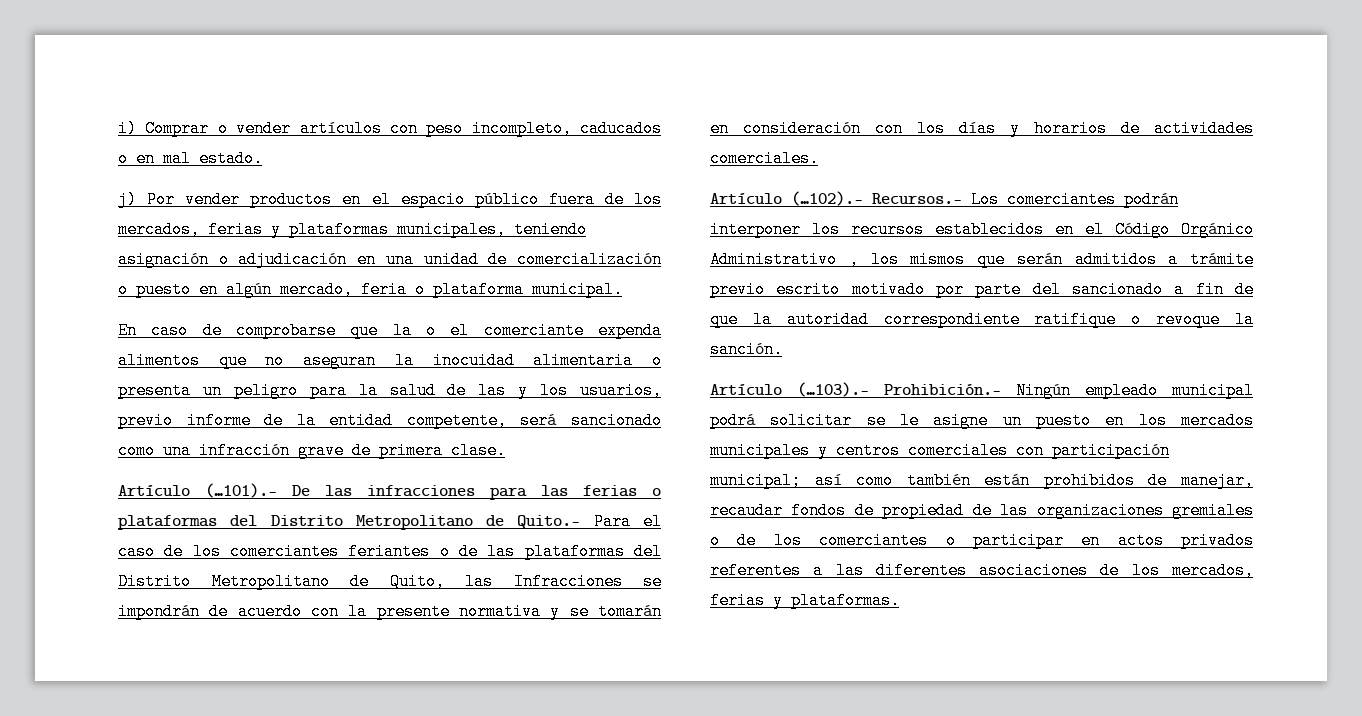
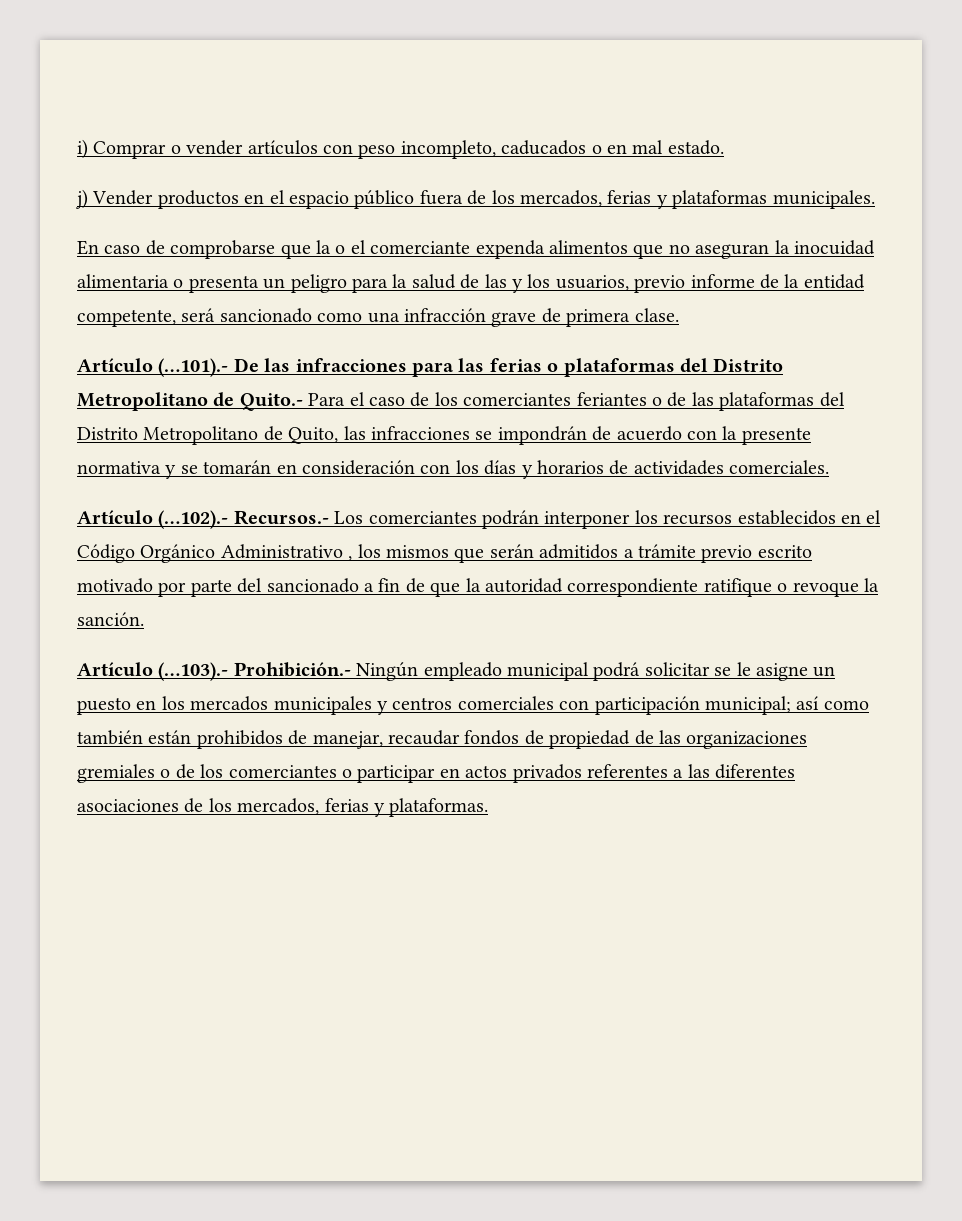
[147,191,241,208] Por vender -> [92,190,154,205] Vender
[397,221,587,238] [118,251,662,268] [118,281,623,298] municipales, teniendo asignación o adjudicación en una unidad de comercialización o puesto en algún mercado, feria o plataforma municipal. -> [772,190,875,209] municipales.
[513,573,623,590] Infracciones -> [371,426,470,440] infracciones

